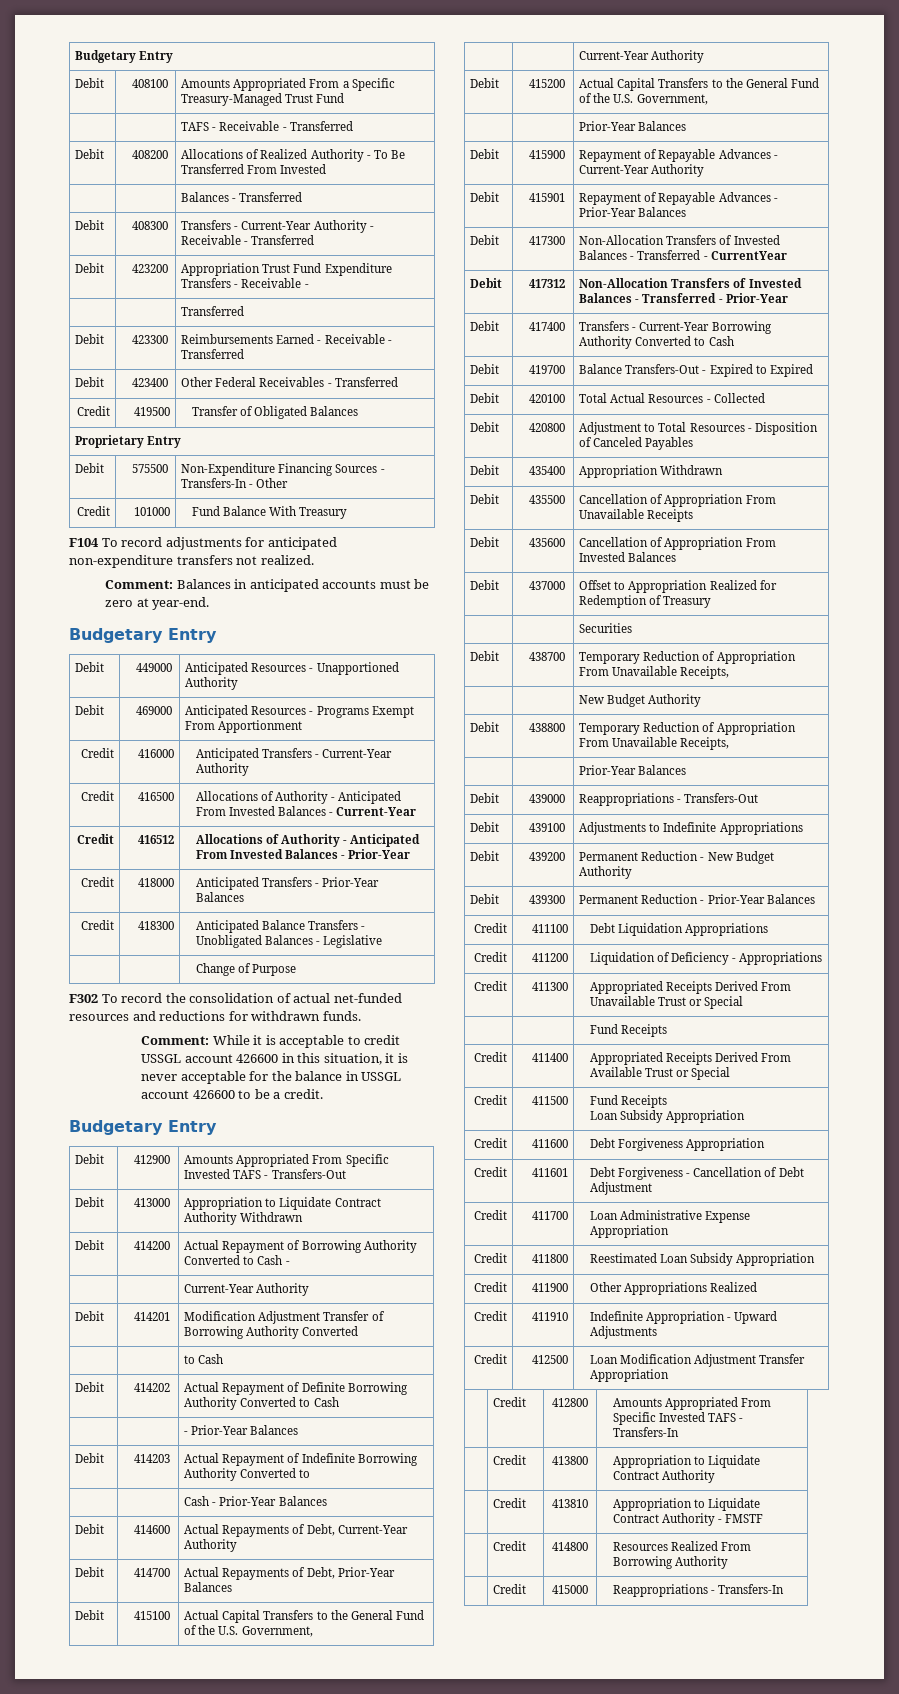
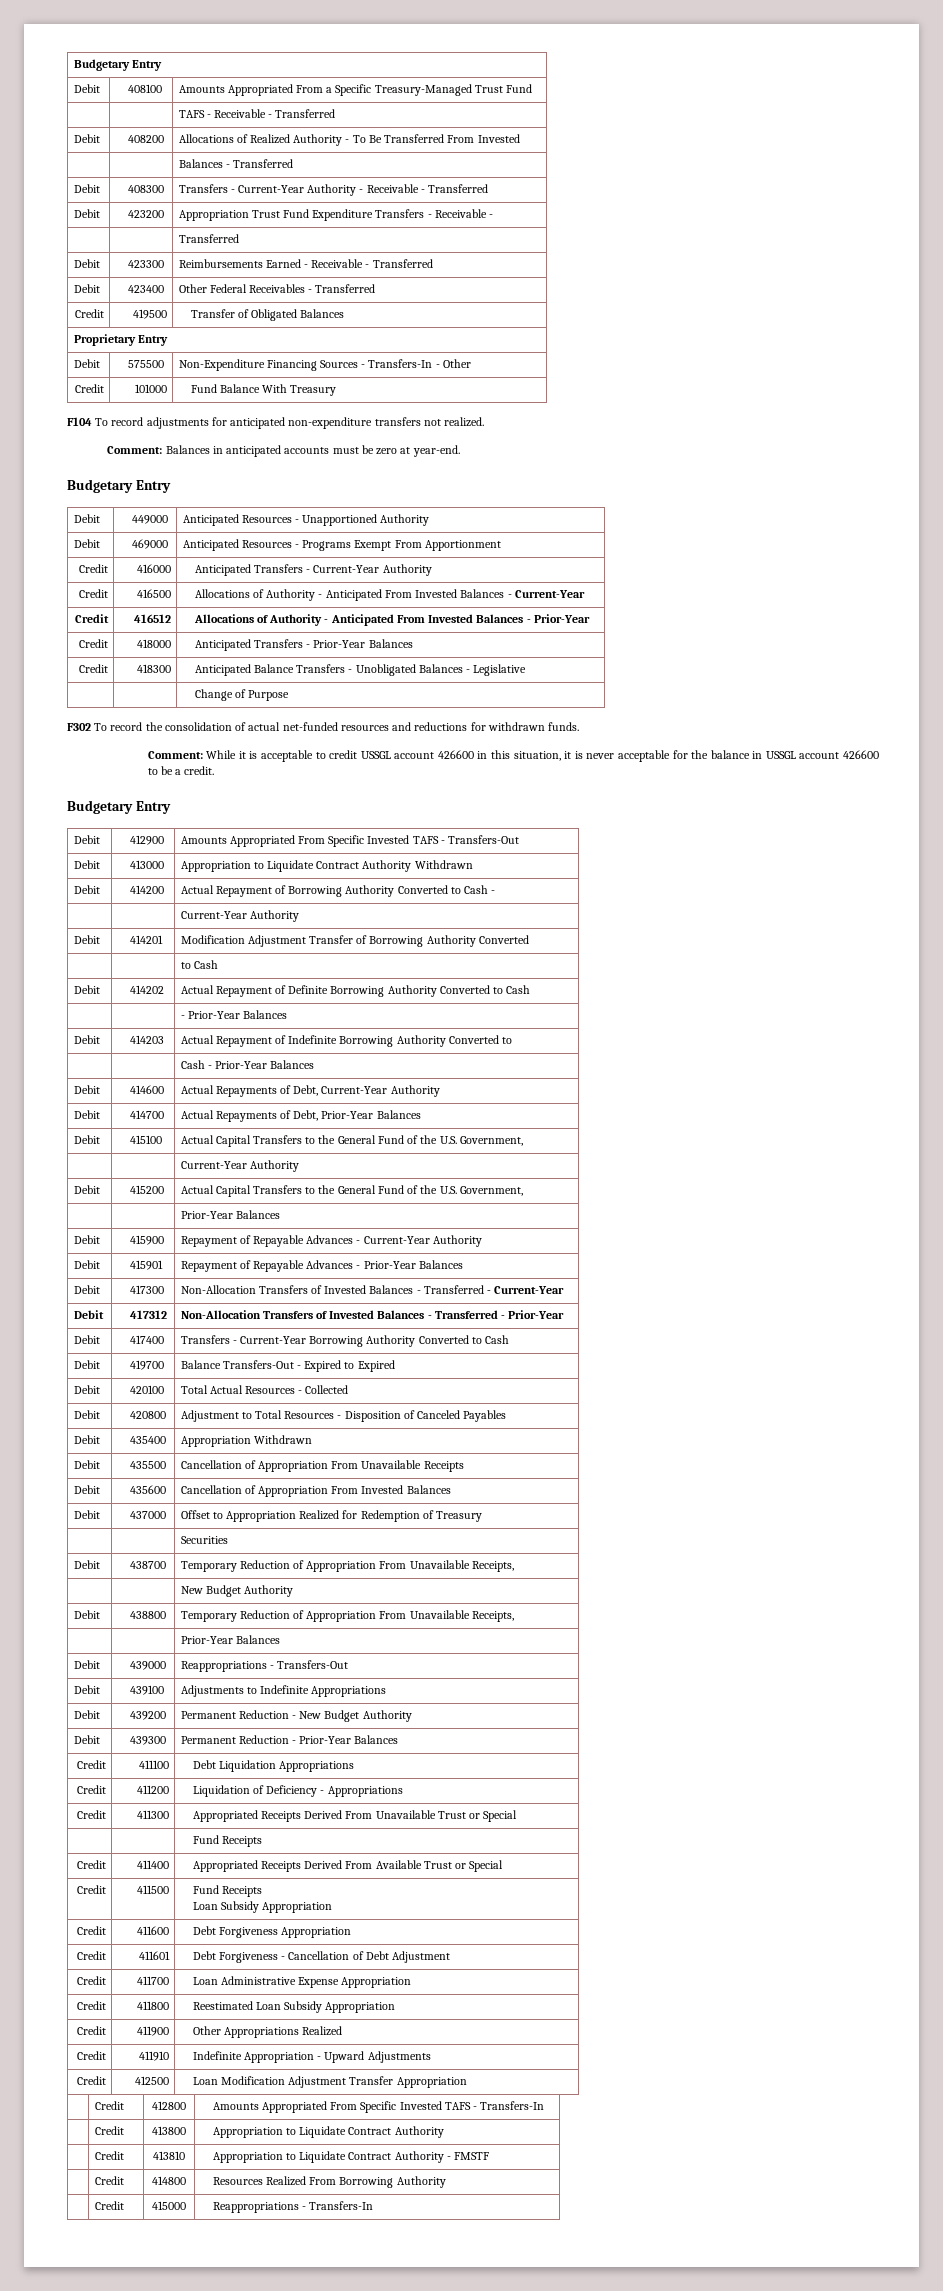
[710,251,787,260] CurrentYear -> [494,1286,565,1294] Current-Year

